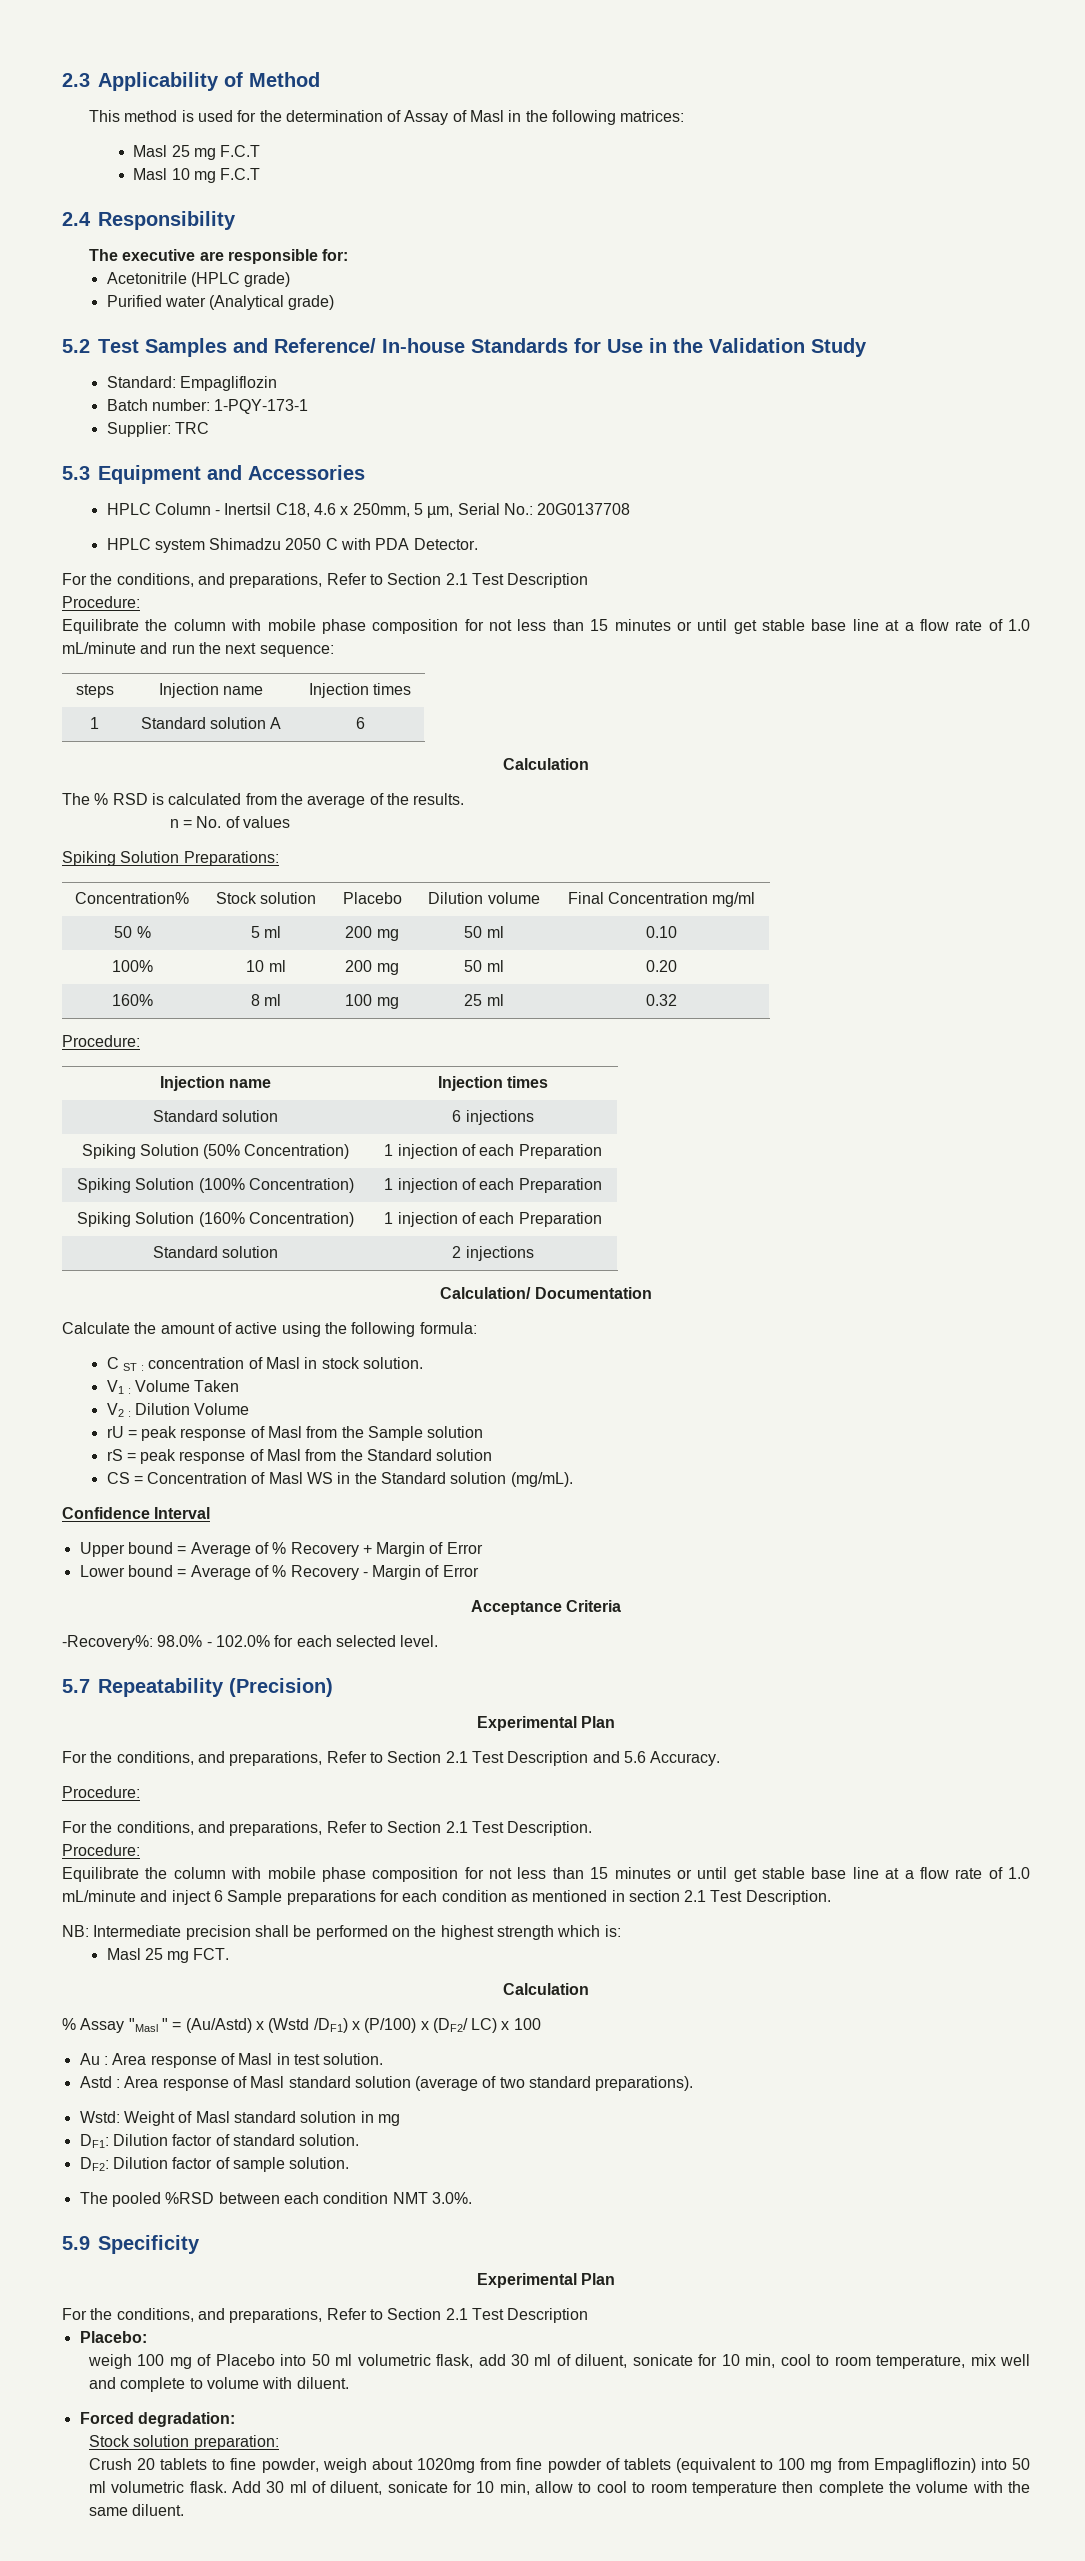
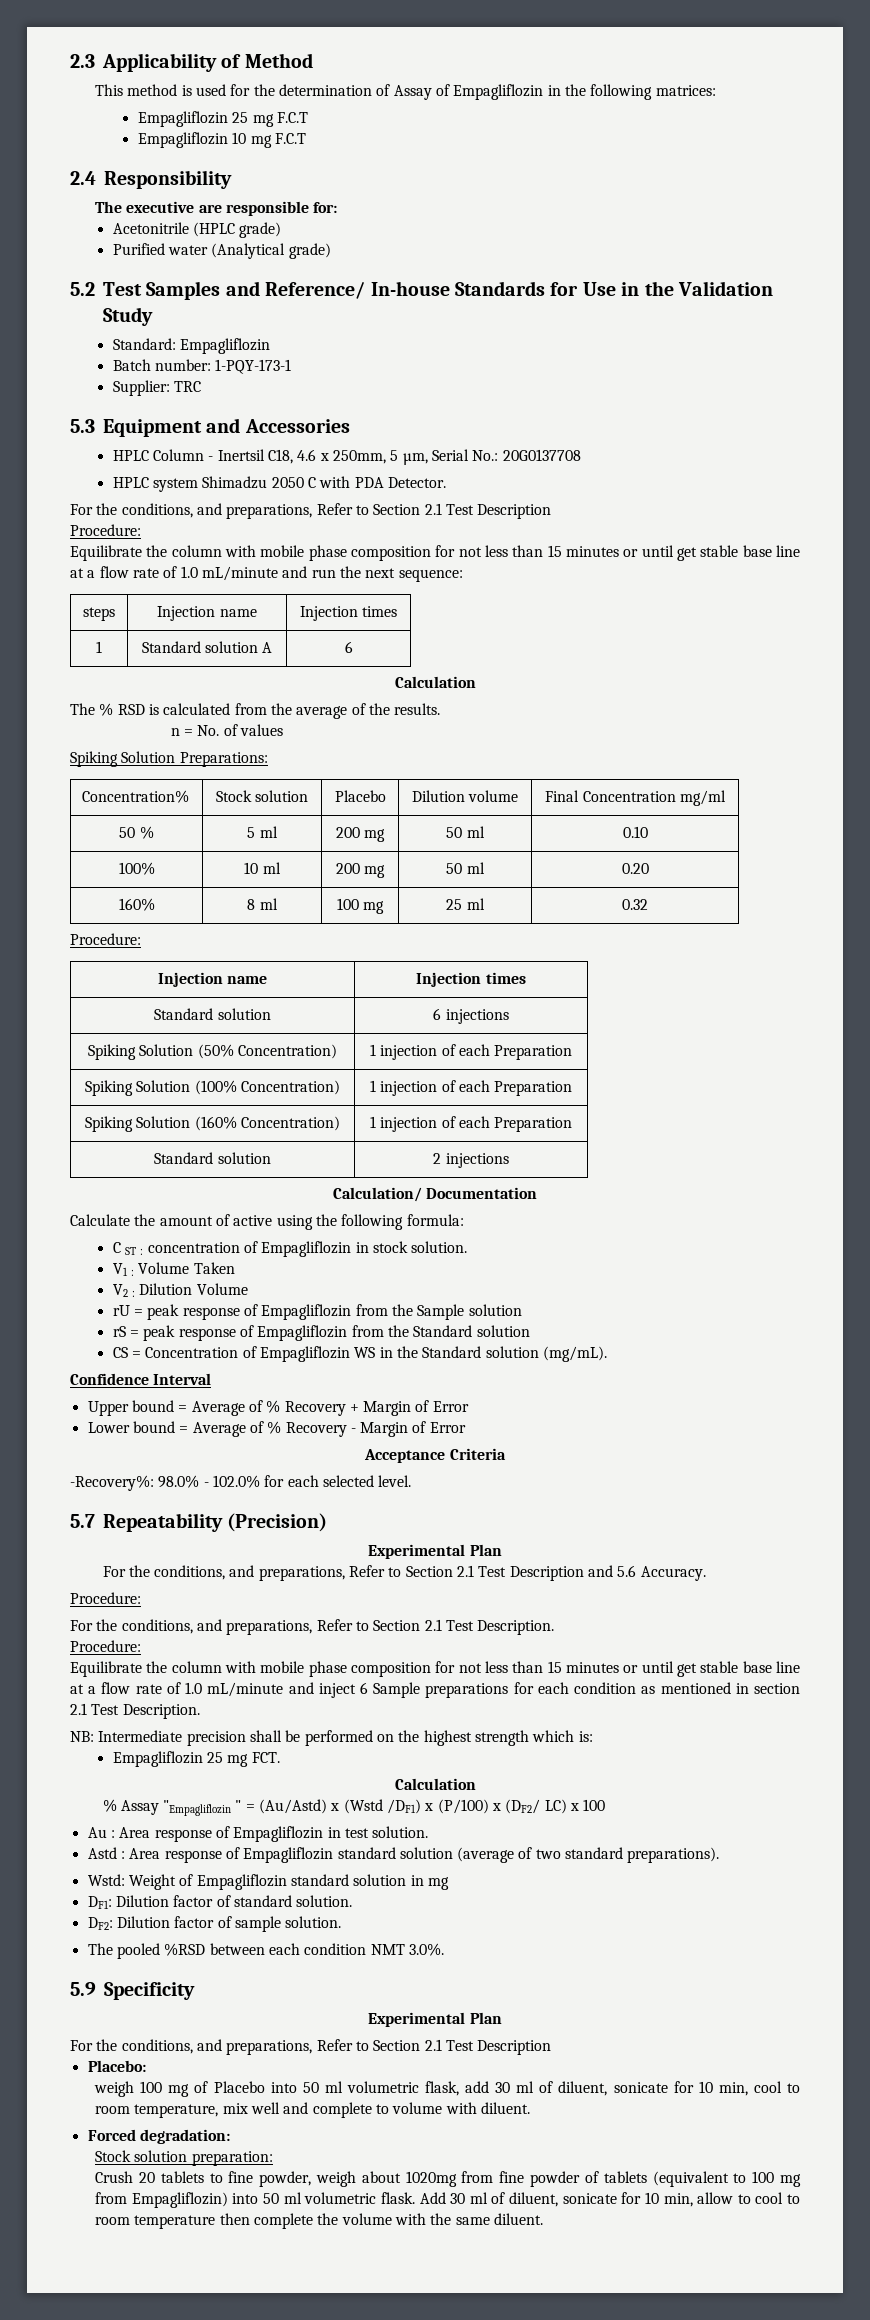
[470,110,505,122] Masl -> [453,84,544,100] Empagliflozin
[133,145,168,157] Masl -> [137,111,228,127] Empagliflozin
[133,168,168,180] Masl -> [137,132,228,148] Empagliflozin
[266,1357,301,1369] Masl -> [261,1241,352,1257] Empagliflozin
[268,1426,303,1438] Masl -> [261,1304,352,1320] Empagliflozin
[267,1449,302,1461] Masl -> [257,1325,348,1341] Empagliflozin
[268,1472,303,1484] Masl -> [260,1346,351,1362] Empagliflozin
[106,1948,141,1960] Masl -> [112,1751,203,1767] Empagliflozin
[128,2018,158,2032] "Masl -> [163,1800,232,1816] "Empagliflozin
[238,2053,273,2065] Masl -> [233,1826,324,1842] Empagliflozin
[250,2076,285,2088] Masl -> [243,1847,334,1863] Empagliflozin
[195,2111,230,2123] Masl -> [196,1874,287,1890] Empagliflozin

